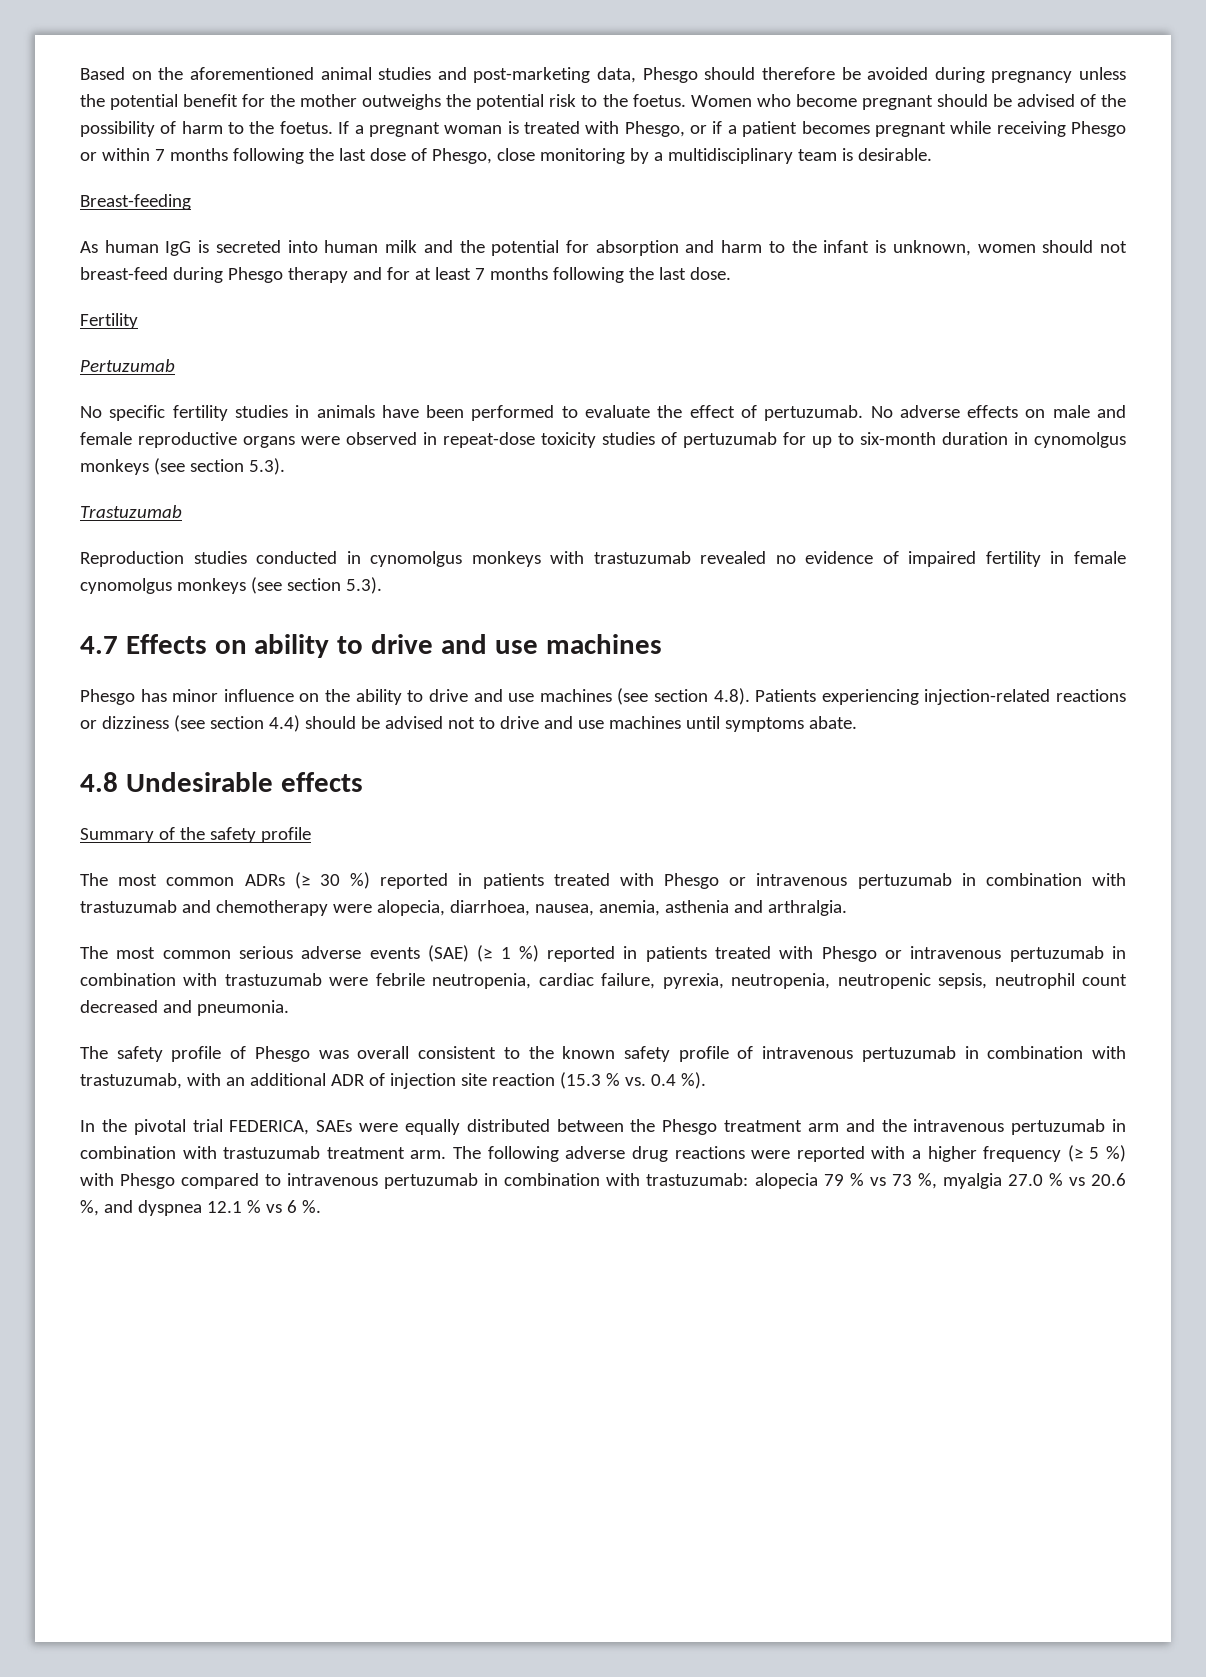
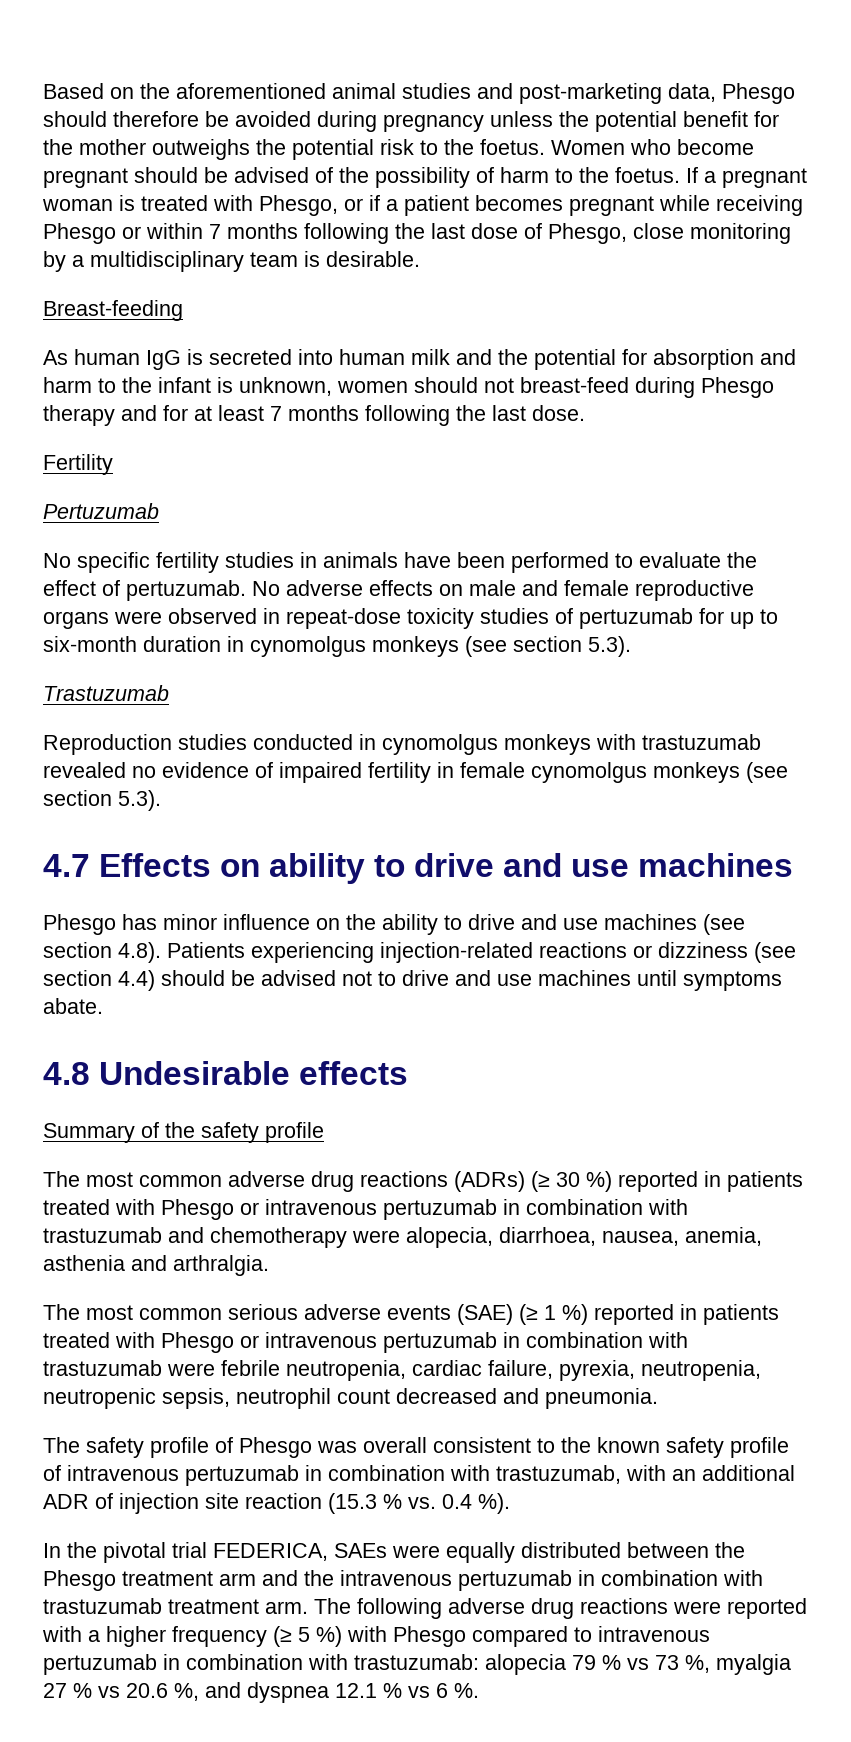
[244,874,285,886] ADRs -> [228,1171,525,1192] adverse drug reactions (ADRs)
[1007,1174,1043,1186] 27.0 -> [43,1683,67,1698] 27

